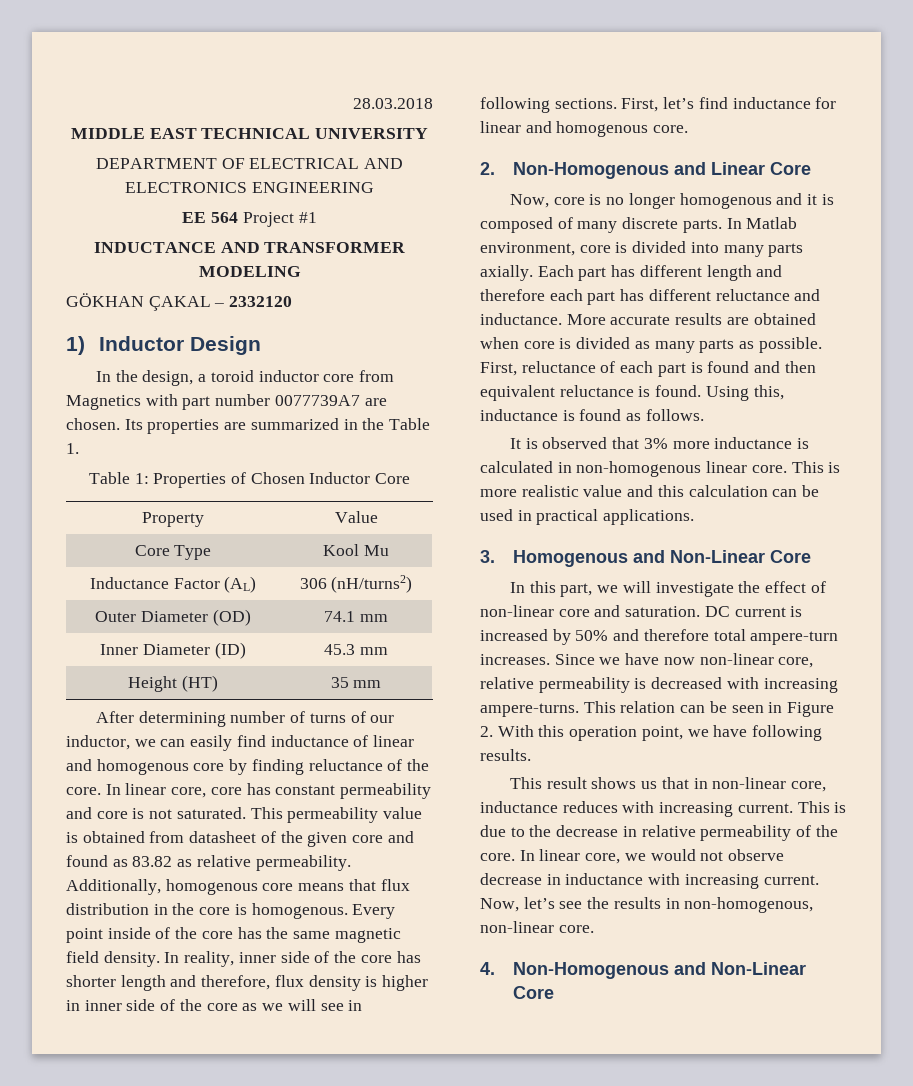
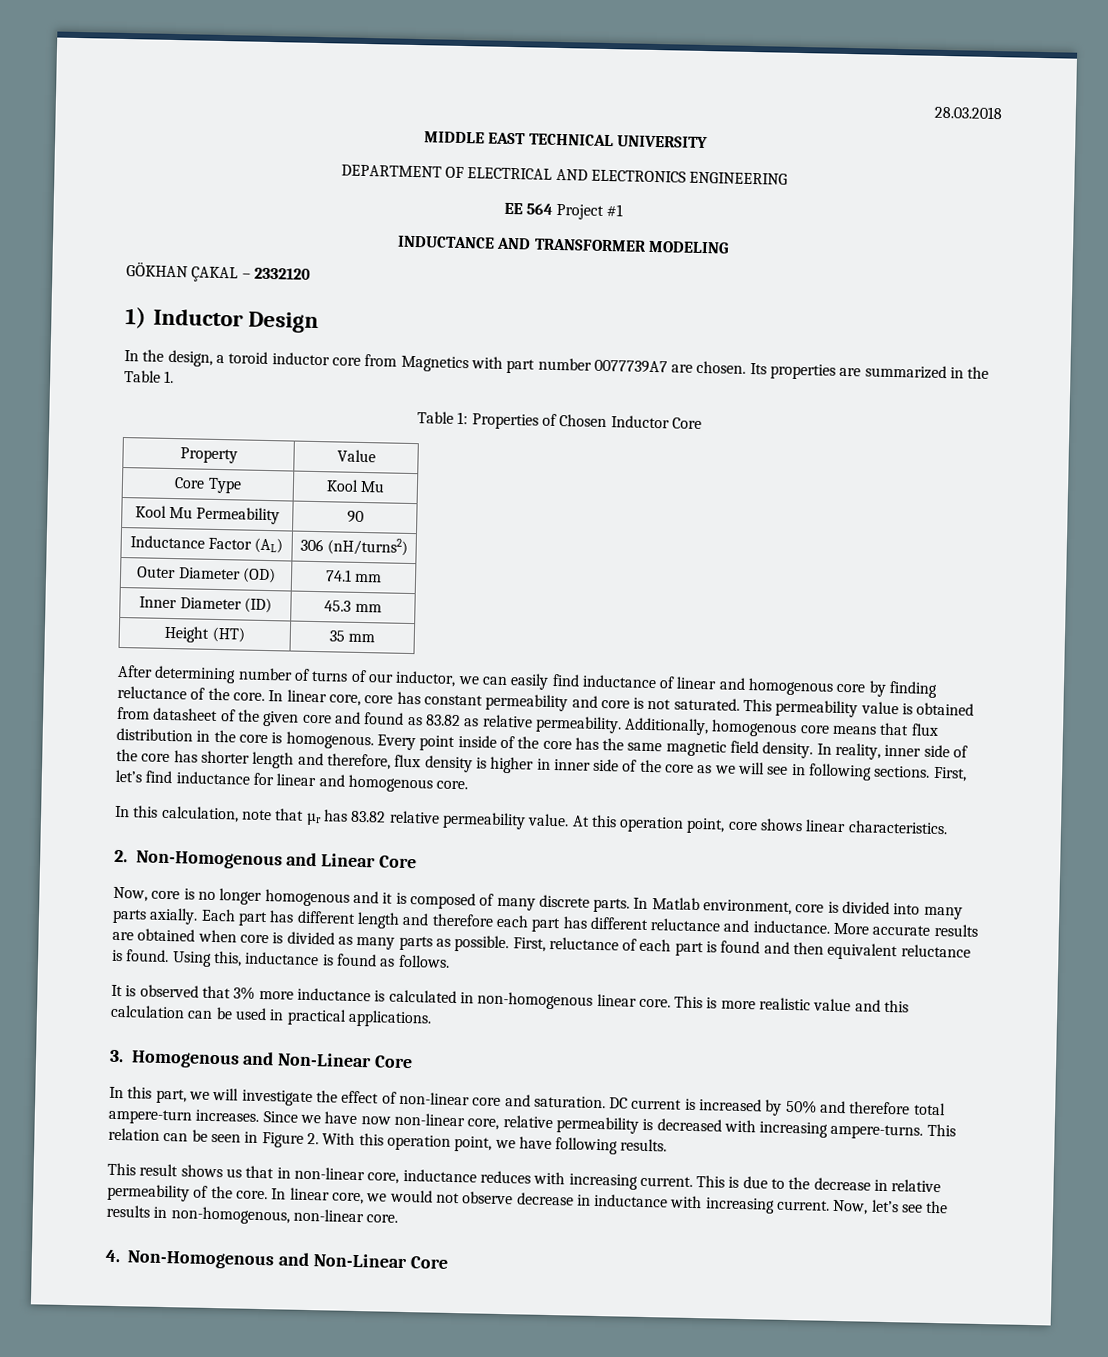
(389, 550) none -> [134,505,281,525] [346,510,364,524] // Kool Mu Permeability | 90
(689, 129) none -> [115,805,948,835] // In this calculation, note that µr has 83.82 relative permeability value. At this operation point, core shows linear characteristics.

